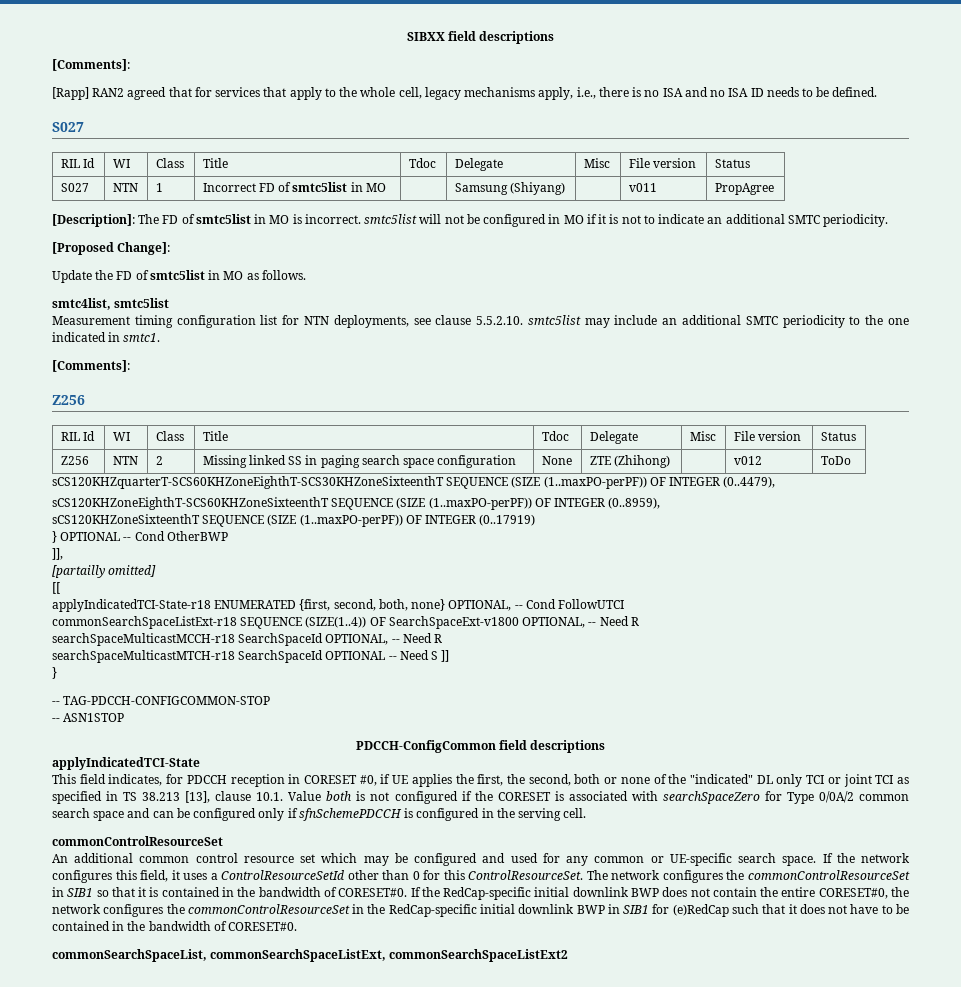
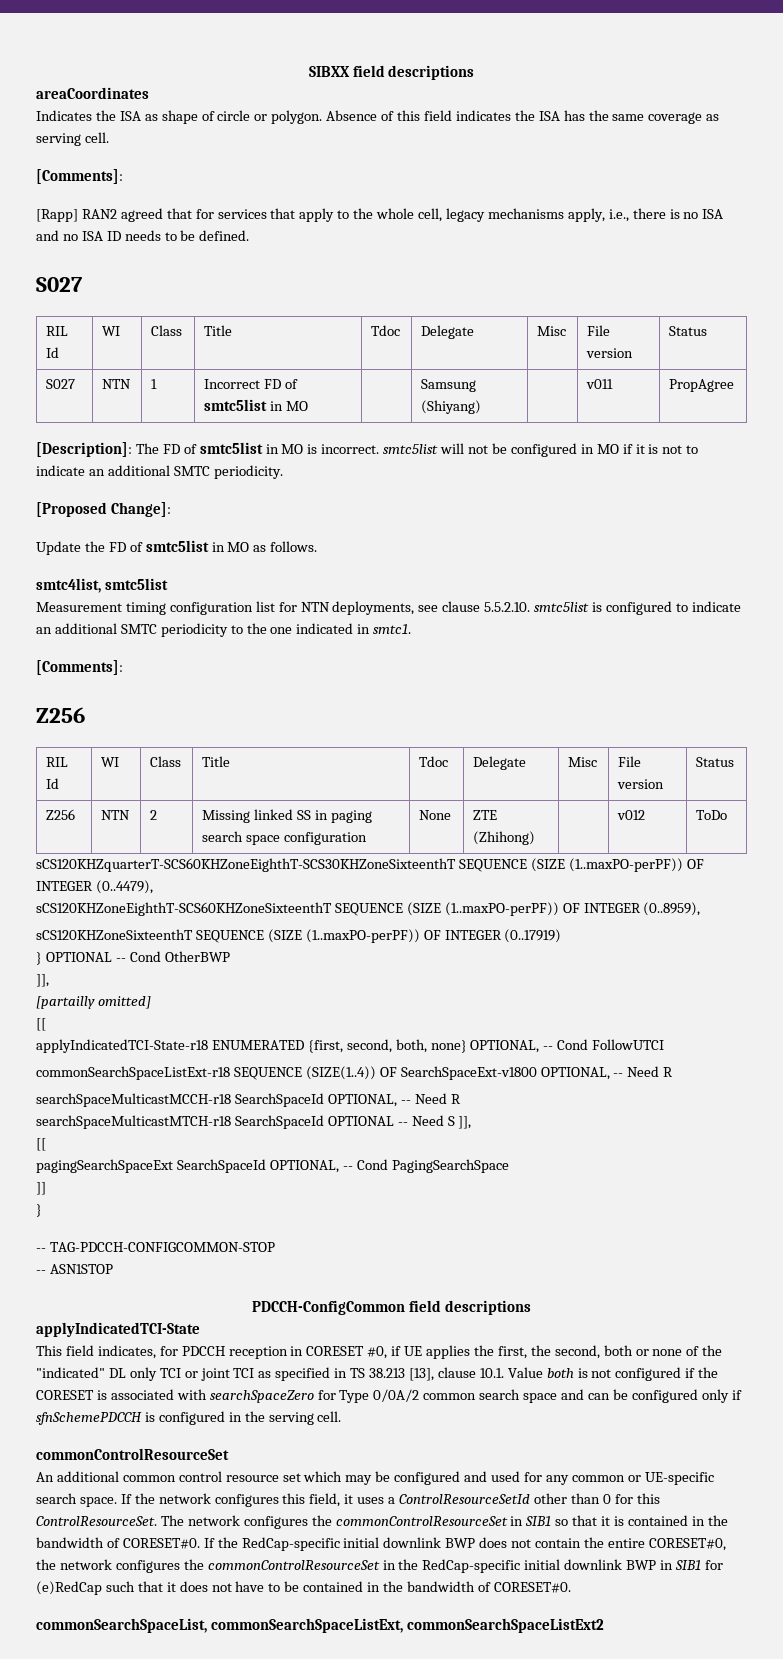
(555, 37) none -> [36,87,149,99] [36,110,720,124] [36,132,109,146] // areaCoordinates // Indicates the ISA as shape of circle or polygon. Absence of this field indicates the ISA has the same coverage as serving cell.
[584,315,658,328] may include -> [592,601,741,615] is configured to indicate
(439, 655) none -> [458,1116,472,1129] [36,1138,46,1151] [36,1159,509,1173] ]], // [[ // pagingSearchSpaceExt SearchSpaceId OPTIONAL, -- Cond PagingSearchSpace //

